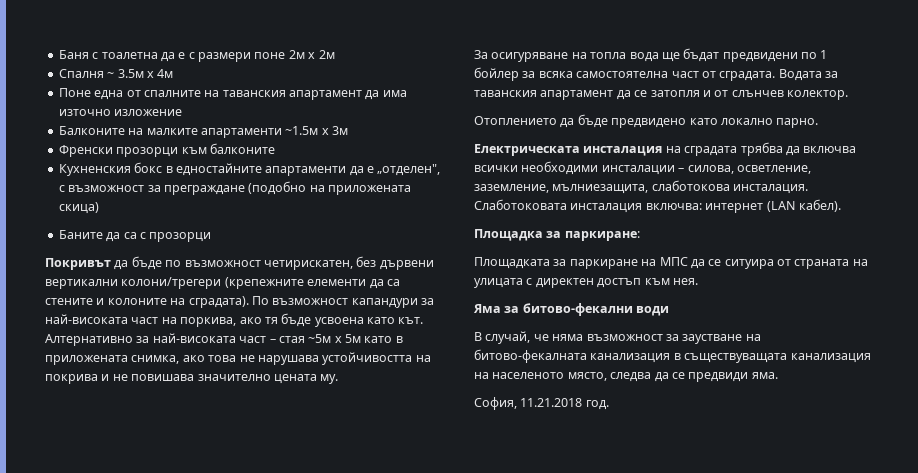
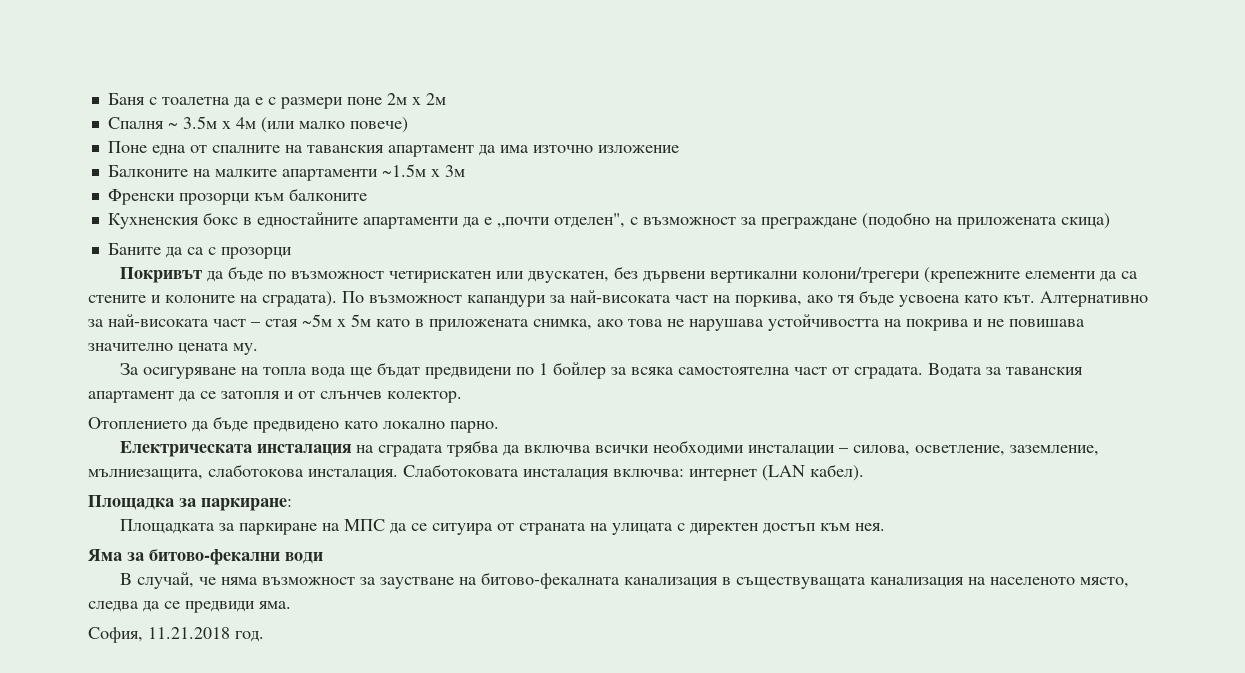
(174, 73) none -> [260,117,408,133] (или малко повече)
[377,164,441,176] „отделен", -> [496,213,625,228] „почти отделен",
[263,260,353,270] четирискатен, -> [389,271,610,283] четирискатен или двускатен,

